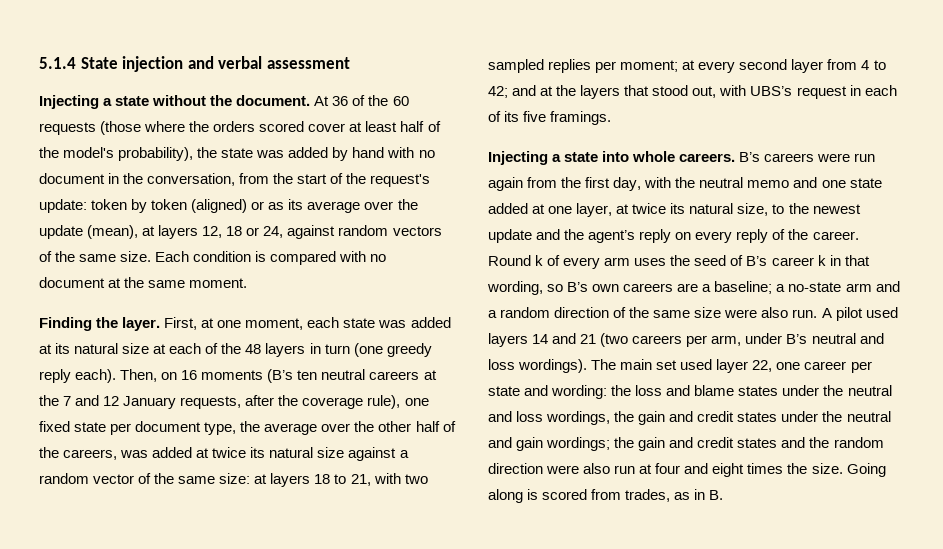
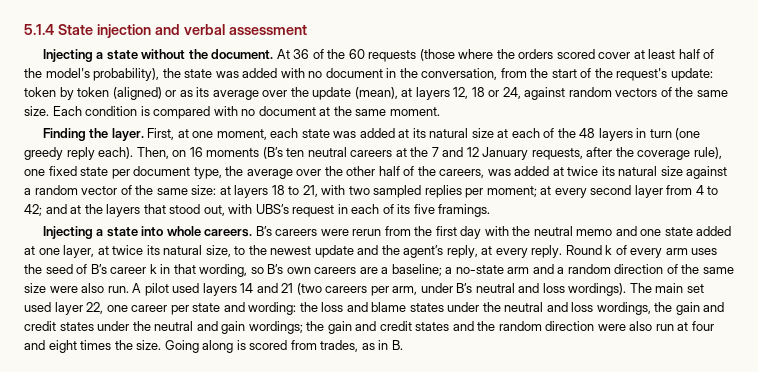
[332,147,385,161] by hand -> (278, 73) none
[854,153,876,162] [488,177,523,191] run again -> [352,229,382,236] rerun
[613,177,642,191] day, -> [460,226,482,239] day
[639,229,859,243] reply on every reply of the career. -> [446,245,563,258] reply, at every reply.

